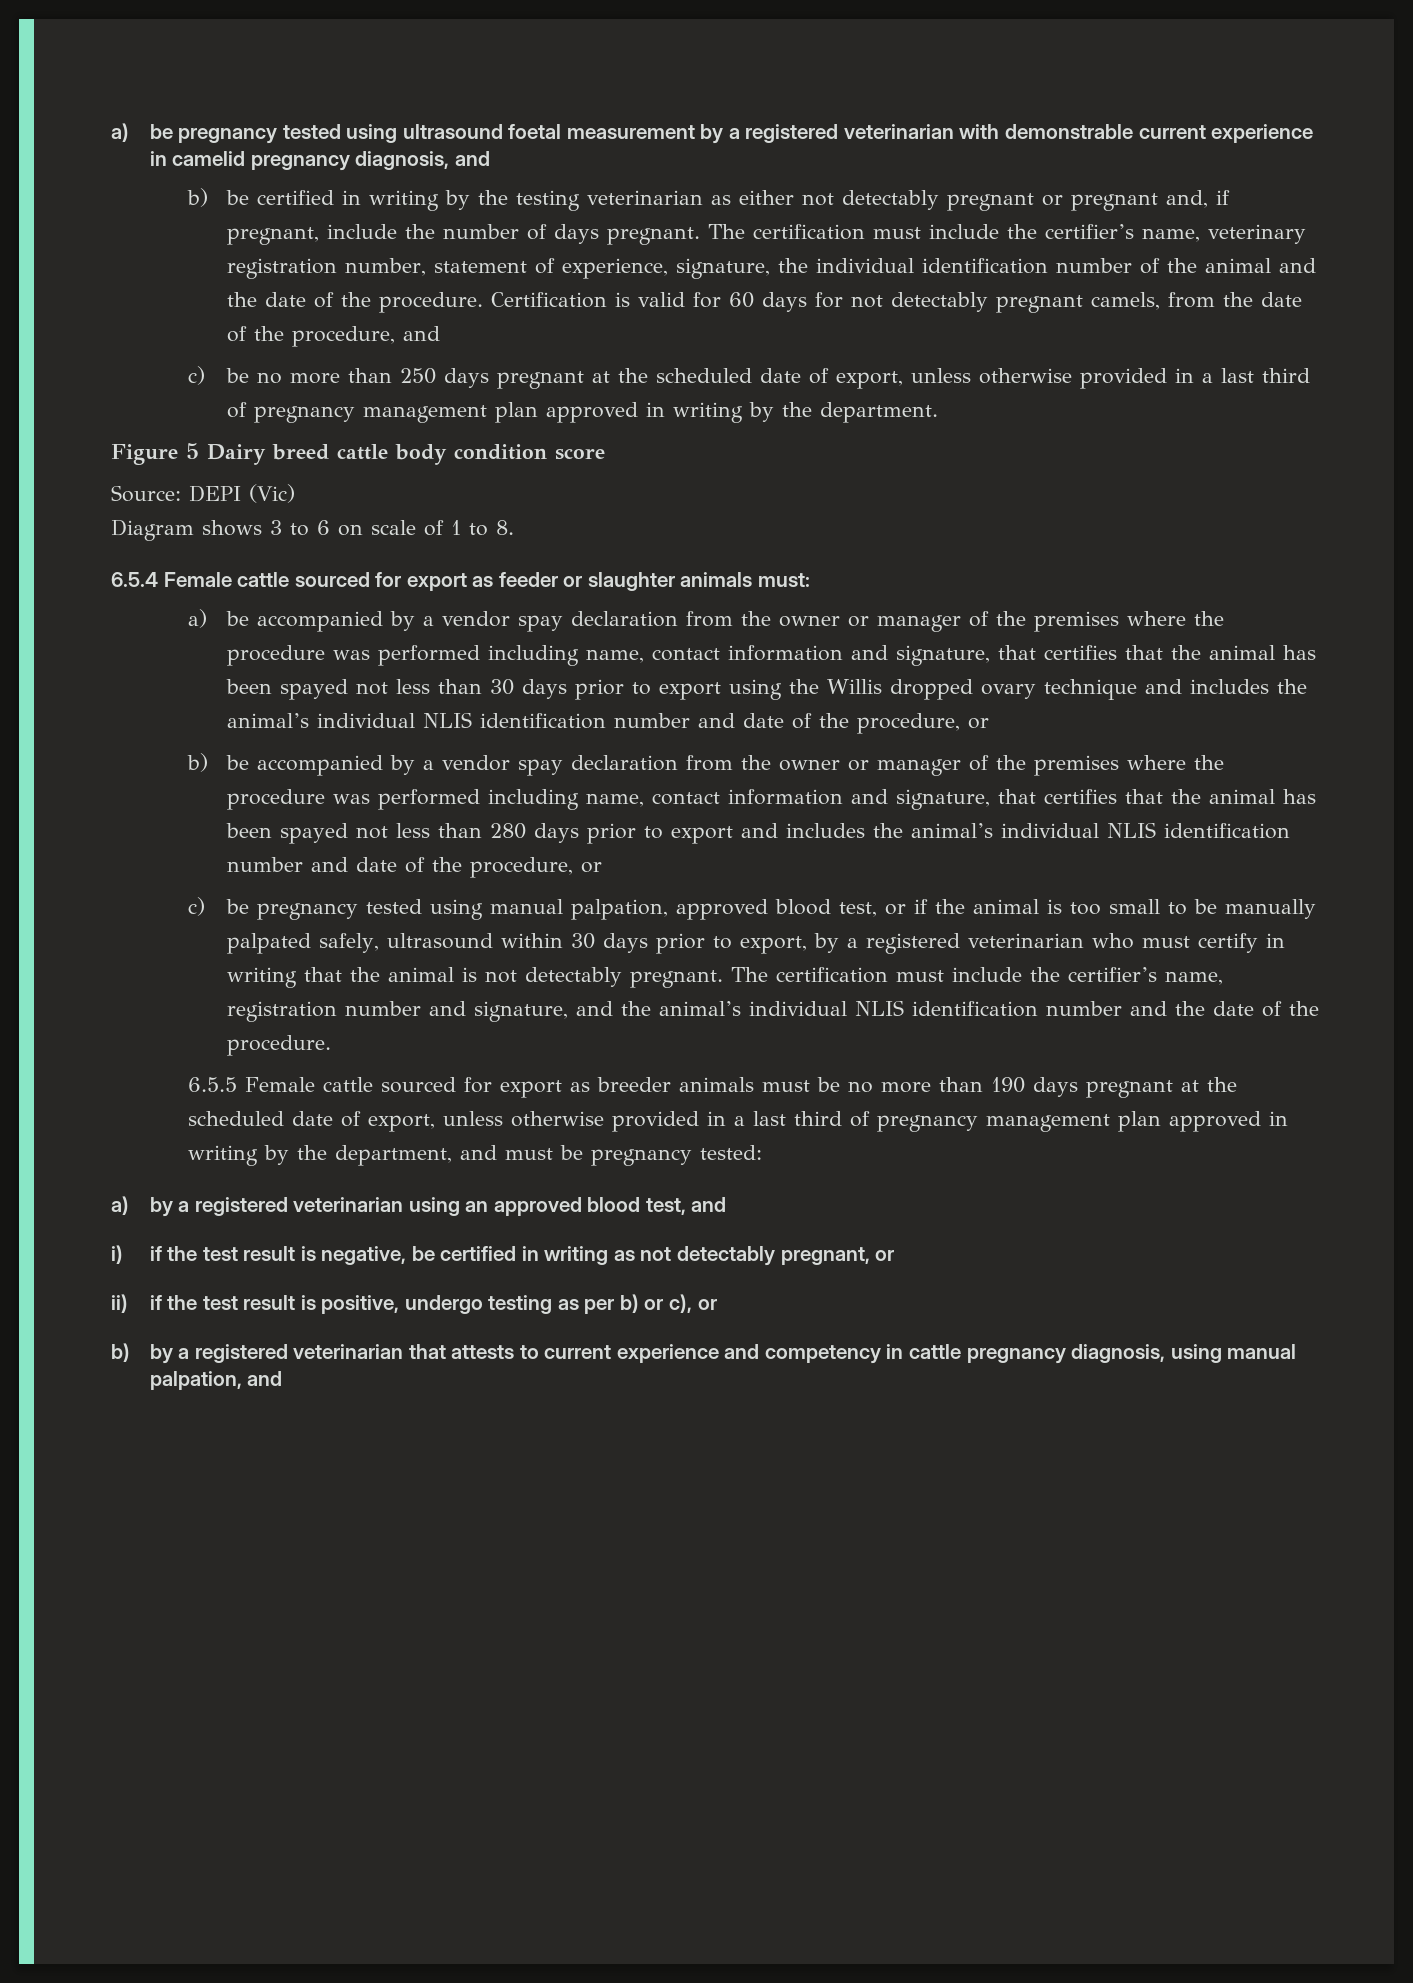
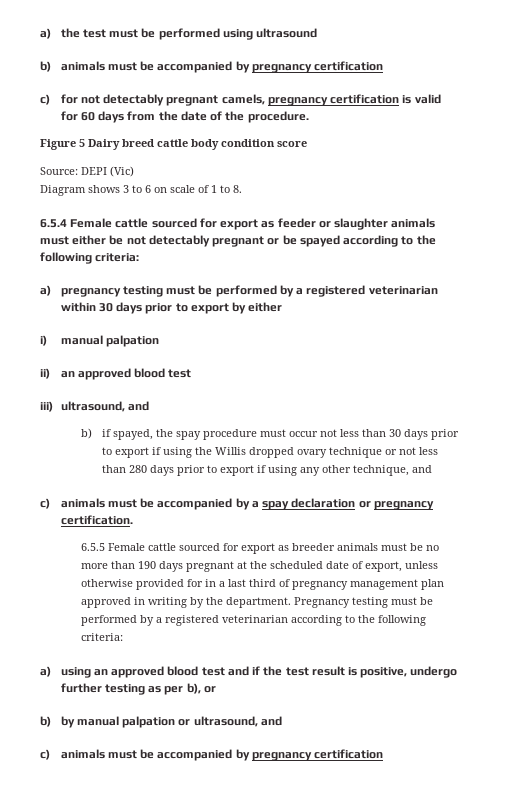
[111,123,1314,144] [149,151,490,171] [187,188,1230,211] [226,224,1306,245] [226,258,1316,279] [226,292,1302,313] [226,326,440,347] [188,366,1310,389] [226,402,938,423] a) be pregnancy tested using ultrasound foetal measurement by a registered veterinarian with demonstrable current experience in camelid pregnancy diagnosis, and // b) be certified in writing by the testing veterinarian as either not detectably pregnant or pregnant and, if pregnant, include the number of days pregnant. The certification must include the certifier’s name, veterinary registration number, statement of experience, signature, the individual identification number of the animal and the date of the procedure. Certification is valid for 60 days for not detectably pregnant camels, from the date of the procedure, and // c) be no more than 250 days pregnant at the scheduled date of export, unless otherwise provided in a last third of pregnancy management plan approved in writing by the department. -> [40,28,318,40] [40,61,384,73] [40,94,441,106] [60,111,309,123] a) the test must be performed using ultrasound // b) animals must be accompanied by pregnancy certification // c) for not detectably pregnant camels, pregnancy certification is valid for 60 days from the date of the procedure.
[757,573,810,587] [188,609,1224,632] [226,645,1316,666] [225,679,348,700] must: // a) be accompanied by a vendor spay declaration from the owner or manager of the premises where the procedure was performed including name, contact information and signature, that certifies that the animal has been spayed -> [40,235,436,247] [40,252,140,264] [40,285,438,297] [60,302,283,314] [40,335,159,347] [40,368,192,380] [40,401,149,412] [81,428,318,440] must either be not detectably pregnant or be spayed according to the following criteria: // a) pregnancy testing must be performed by a registered veterinarian within 30 days prior to export by either // i) manual palpation // ii) an approved blood test // iii) ultrasound, and // b) if spayed, the spay procedure must occur
(721, 691) none -> [151,447,161,455] if
[1144,679,1307,694] [226,712,989,734] [187,753,1224,776] [226,789,1316,810] [225,823,348,844] and includes the animal’s individual NLIS identification number and date of the procedure, or // b) be accompanied by a vendor spay declaration from the owner or manager of the premises where the procedure was performed including name, contact information and signature, that certifies that the animal has been spayed -> [384,449,397,455] or
[740,822,1290,839] [226,857,602,878] [188,897,1316,920] [226,933,1285,954] [226,967,1223,988] [226,1000,1319,1022] [226,1035,331,1056] and includes the animal’s individual NLIS identification number and date of the procedure, or // c) be pregnancy tested using manual palpation, approved blood test, or if the animal is too small to be manually palpated safely, ultrasound within 30 days prior to export, by a registered veterinarian who must certify in writing that the animal is not detectably pregnant. The certification must include the certifier’s name, registration number and signature, and the animal’s individual NLIS identification number and the date of the procedure. -> [256,465,432,476] [40,498,434,510] [60,515,133,525] if using any other technique, and // c) animals must be accompanied by a spay declaration or pregnancy certification.
(700, 1121) none -> [187,579,204,587] for
[335,1145,763,1166] [111,1196,404,1217] department, and must be pregnancy tested: // a) by a registered veterinarian -> [226,597,434,608] [81,615,427,626] [81,633,124,641] [40,666,51,677] department. Pregnancy testing must be performed by a registered veterinarian according to the following criteria: // a)
[645,1197,727,1215] [111,1245,895,1266] [111,1294,128,1313] test, and // i) if the test result is negative, be certified in writing as not detectably pregnant, or // ii) -> [201,666,249,676] test and
(483, 1304) none -> [60,683,102,693] further
[619,1294,692,1313] b) or c), -> [186,683,201,694] b),
[178,1344,1297,1364] [149,1371,283,1390] a registered veterinarian that attests to current experience and competency in cattle pregnancy diagnosis, using manual palpation, and -> [76,716,282,728] [40,749,384,761] manual palpation or ultrasound, and // c) animals must be accompanied by pregnancy certification

